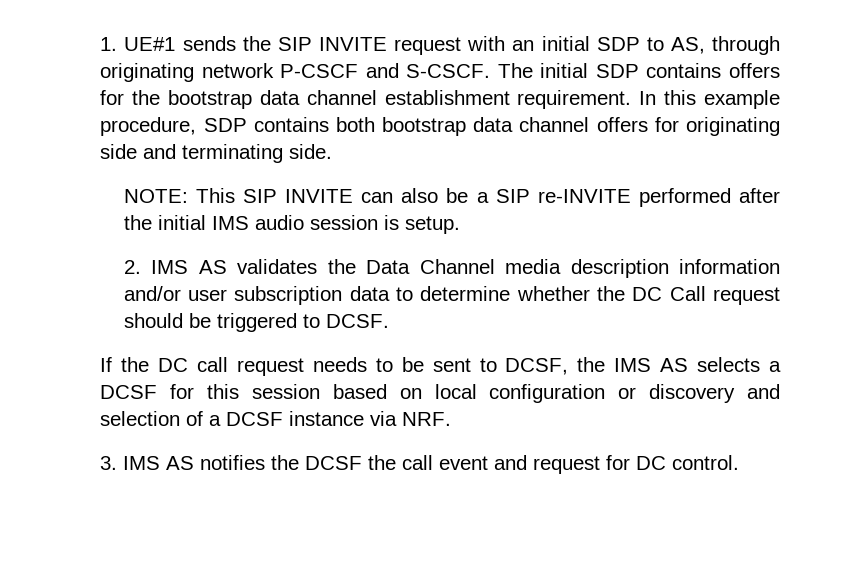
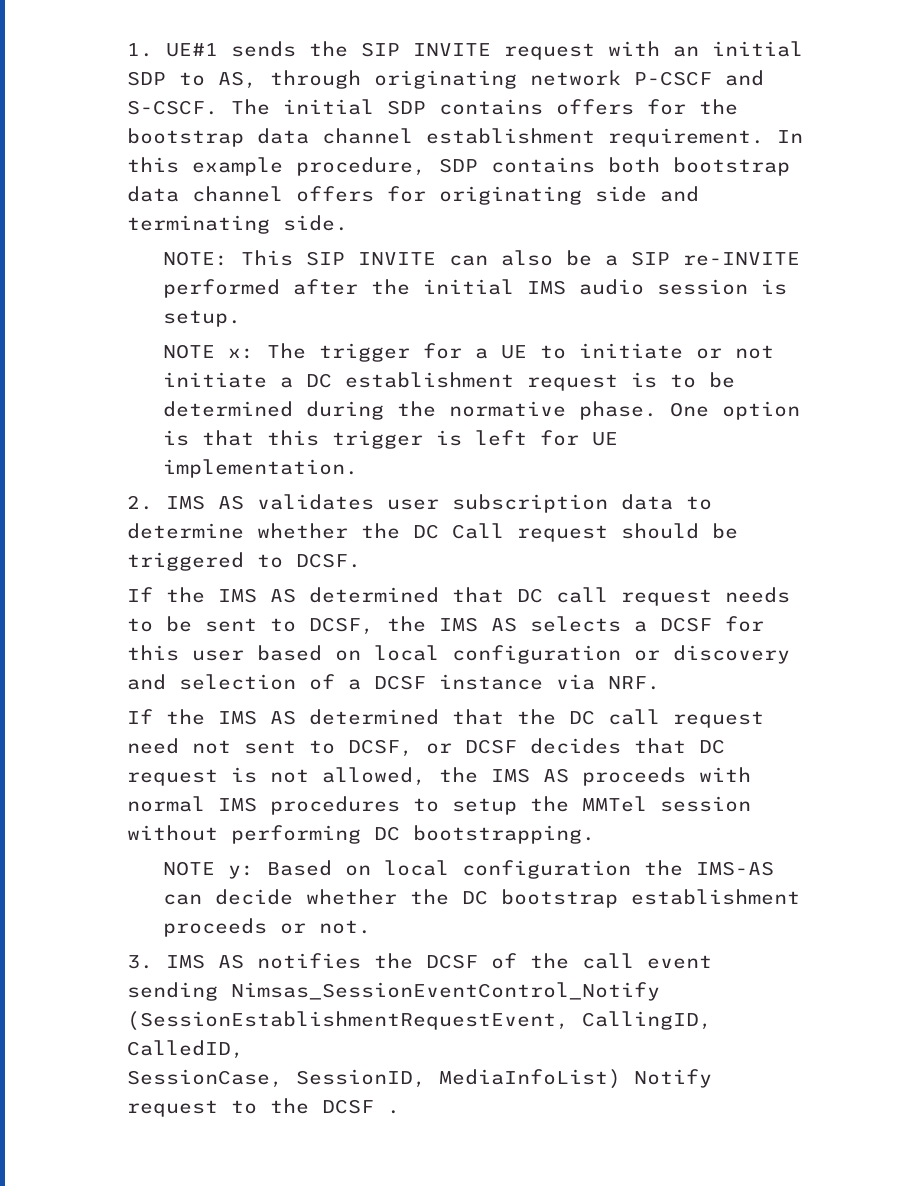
[123,259,780,278] [123,286,181,301] 2. IMS AS validates the Data Channel media description information and/or -> [162,343,774,362] [162,372,735,391] [162,401,800,420] [162,430,618,449] [162,459,358,478] [126,494,374,510] NOTE x: The trigger for a UE to initiate or not initiate a DC establishment request is to be determined during the normative phase. One option is that this trigger is left for UE implementation. // 2. IMS AS validates
(150, 364) none -> [217,587,504,603] IMS AS determined that
[251,384,320,399] session -> [191,650,244,661] user
(452, 419) none -> [126,709,764,728] [126,738,725,757] [126,767,751,786] [126,796,751,815] [126,825,595,844] [162,860,774,879] [162,889,800,908] [162,918,371,937] // If the IMS AS determined that the DC call request need not sent to DCSF, or DCSF decides that DC request is not allowed, the IMS AS proceeds with normal IMS procedures to setup the MMTel session without performing DC bootstrapping. // NOTE y: Based on local configuration the IMS-AS can decide whether the DC bootstrap establishment proceeds or not.
(363, 463) none -> [490,953,517,969] of
[494,455,740,474] and request for DC control. -> [126,982,660,1001] [126,1011,712,1031] [126,1040,244,1059] [126,1069,712,1089] [126,1098,400,1117] sending Nimsas_SessionEventControl_Notify (SessionEstablishmentRequestEvent, CallingID, CalledID, // SessionCase, SessionID, MediaInfoList) Notify request to the DCSF .

